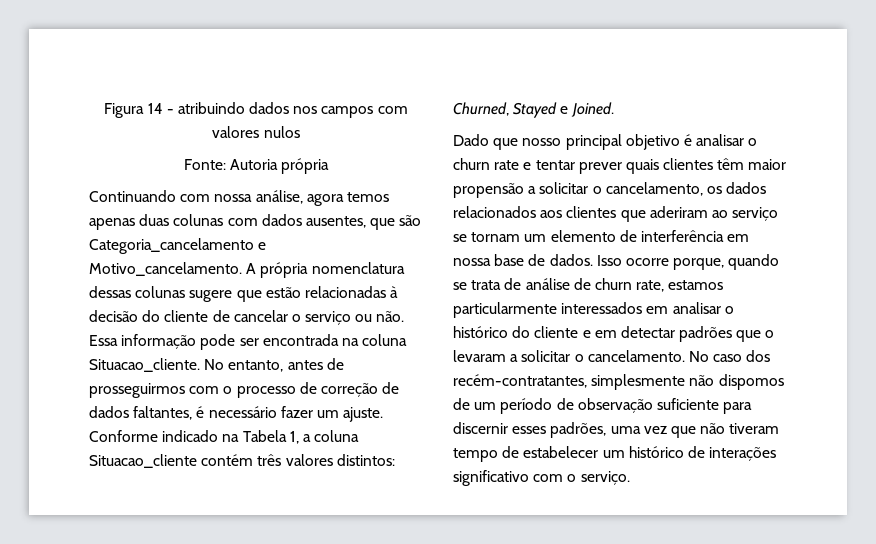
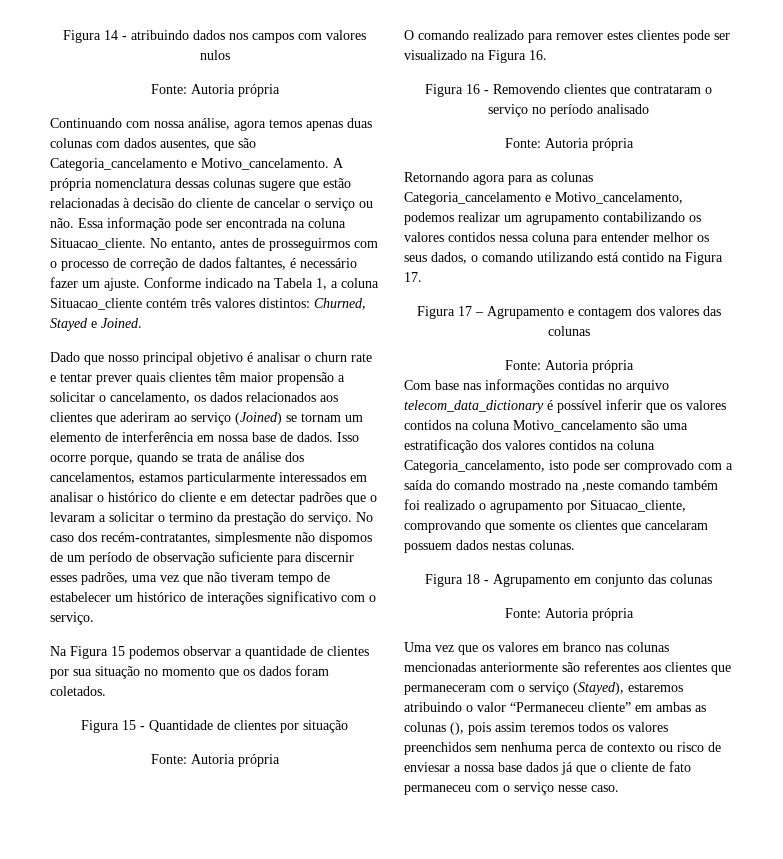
(779, 214) none -> [235,412,282,425] (Joined)
[573,278,665,292] de churn rate, -> [285,452,304,462] [50,472,135,484] dos cancelamentos,
[587,350,685,362] cancelamento. -> [169,512,352,525] termino da prestação do serviço.
(630, 478) none -> [50,646,369,659] [50,665,329,679] [50,686,106,696] [81,720,348,733] [150,754,280,767] [404,30,730,43] [404,50,547,63] [425,84,712,97] [488,104,649,117] [504,138,634,151] [404,172,593,185] [404,192,683,205] [404,212,701,225] [404,232,709,245] [404,252,723,265] [404,272,422,282] [416,306,721,319] [547,326,590,336] [504,360,634,373] [404,379,669,393] [404,399,726,413] [404,420,688,432] [404,439,655,453] [404,460,733,473] [404,480,718,492] [404,499,686,513] [404,520,708,533] [404,540,575,553] [425,574,712,587] [504,608,634,621] [404,642,669,655] [404,661,731,675] [404,682,683,695] [404,702,706,712] [404,722,668,735] [404,742,721,755] [404,761,691,775] [404,782,619,795] // Na Figura 15 podemos observar a quantidade de clientes por sua situação no momento que os dados foram coletados. // Figura 15 - Quantidade de clientes por situação // Fonte: Autoria própria // O comando realizado para remover estes clientes pode ser visualizado na Figura 16. // Figura 16 - Removendo clientes que contrataram o serviço no período analisado // Fonte: Autoria própria // Retornando agora para as colunas Categoria_cancelamento e Motivo_cancelamento, podemos realizar um agrupamento contabilizando os valores contidos nessa coluna para entender melhor os seus dados, o comando utilizando está contido na Figura 17. // Figura 17 – Agrupamento e contagem dos valores das colunas // Fonte: Autoria própria // Com base nas informações contidas no arquivo telecom_data_dictionary é possível inferir que os valores contidos na coluna Motivo_cancelamento são uma estratificação dos valores contidos na coluna Categoria_cancelamento, isto pode ser comprovado com a saída do comando mostrado na ,neste comando também foi realizado o agrupamento por Situacao_cliente, comprovando que somente os clientes que cancelaram possuem dados nestas colunas. // Figura 18 - Agrupamento em conjunto das colunas // Fonte: Autoria própria // Uma vez que os valores em branco nas colunas mencionadas anteriormente são referentes aos clientes que permaneceram com o serviço (Stayed), estaremos atribuindo o valor “Permaneceu cliente” em ambas as colunas (), pois assim teremos todos os valores preenchidos sem nenhuma perca de contexto ou risco de enviesar a nossa base dados já que o cliente de fato permaneceu com o serviço nesse caso.

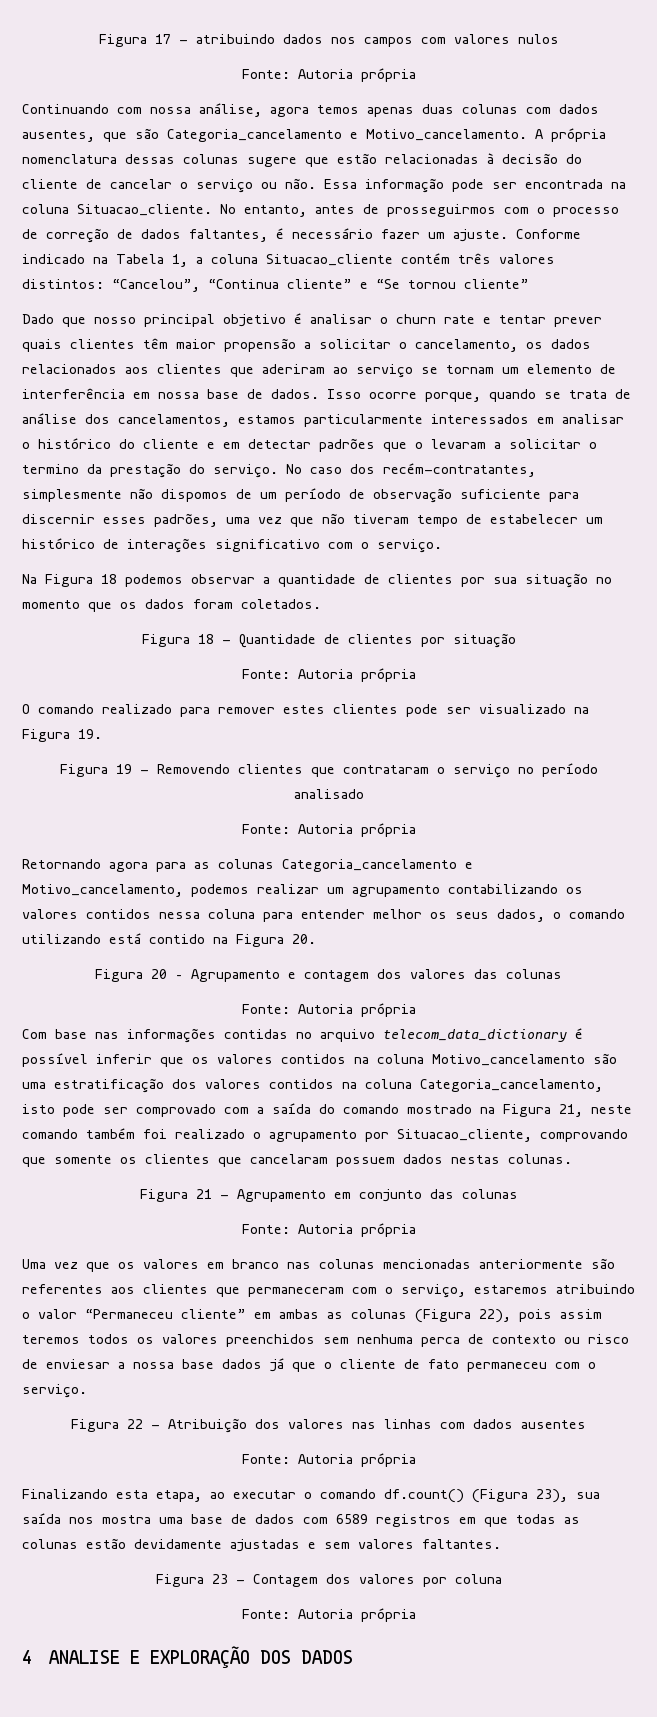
[63,30,118,43] Figura 14 -> [98,34,171,47] Figura 17
[314,298,366,310] [50,318,142,331] Churned, Stayed e Joined. -> [112,279,529,292] “Cancelou”, “Continua cliente” e “Se tornou cliente”
[235,412,282,425] (Joined) -> (413, 371) none
[111,646,125,656] 15 -> [101,574,117,584] 18
[122,720,136,730] 15 -> [197,634,214,644] 18
[529,50,547,60] [425,84,480,97] 16. // Figura 16 -> [78,729,102,739] [59,764,132,777] 19. // Figura 19
[404,272,422,282] [416,306,472,319] 17. // Figura 17 -> [292,934,316,944] [95,969,167,982] 20. // Figura 20
[582,481,614,492] ,neste -> [503,1104,632,1117] Figura 21, neste
[466,574,480,584] 18 -> [195,1189,212,1199] 21
[529,682,624,695] serviço (Stayed), -> [401,1284,466,1298] serviço,
[450,722,464,735] (), -> [415,1309,511,1323] (Figura 22),
[514,782,619,795] serviço nesse caso. -> [22,1384,87,1398] [71,1418,586,1433] [241,1453,416,1467] [22,1489,600,1503] [22,1513,580,1527] [22,1538,501,1552] [155,1574,502,1587] [241,1608,416,1622] [22,1646,353,1668] serviço. // Figura 22 - Atribuição dos valores nas linhas com dados ausentes // Fonte: Autoria própria // Finalizando esta etapa, ao executar o comando df.count() (Figura 23), sua saída nos mostra uma base de dados com 6589 registros em que todas as colunas estão devidamente ajustadas e sem valores faltantes. // Figura 23 - Contagem dos valores por coluna // Fonte: Autoria própria // 4 ANALISE E EXPLORAÇÃO DOS DADOS

